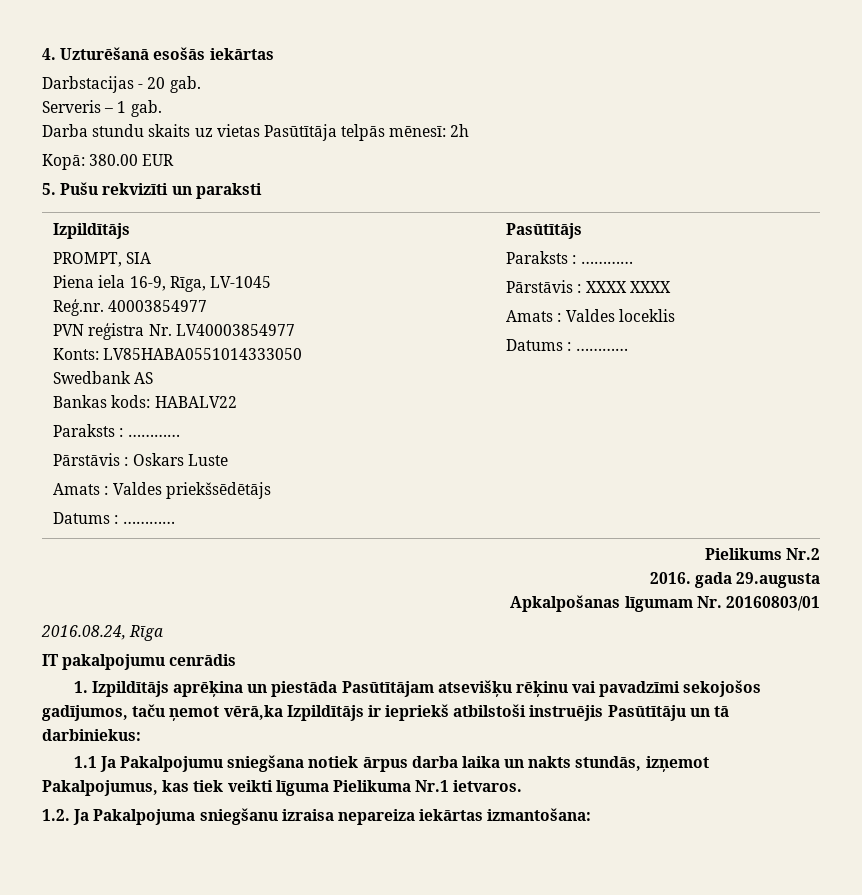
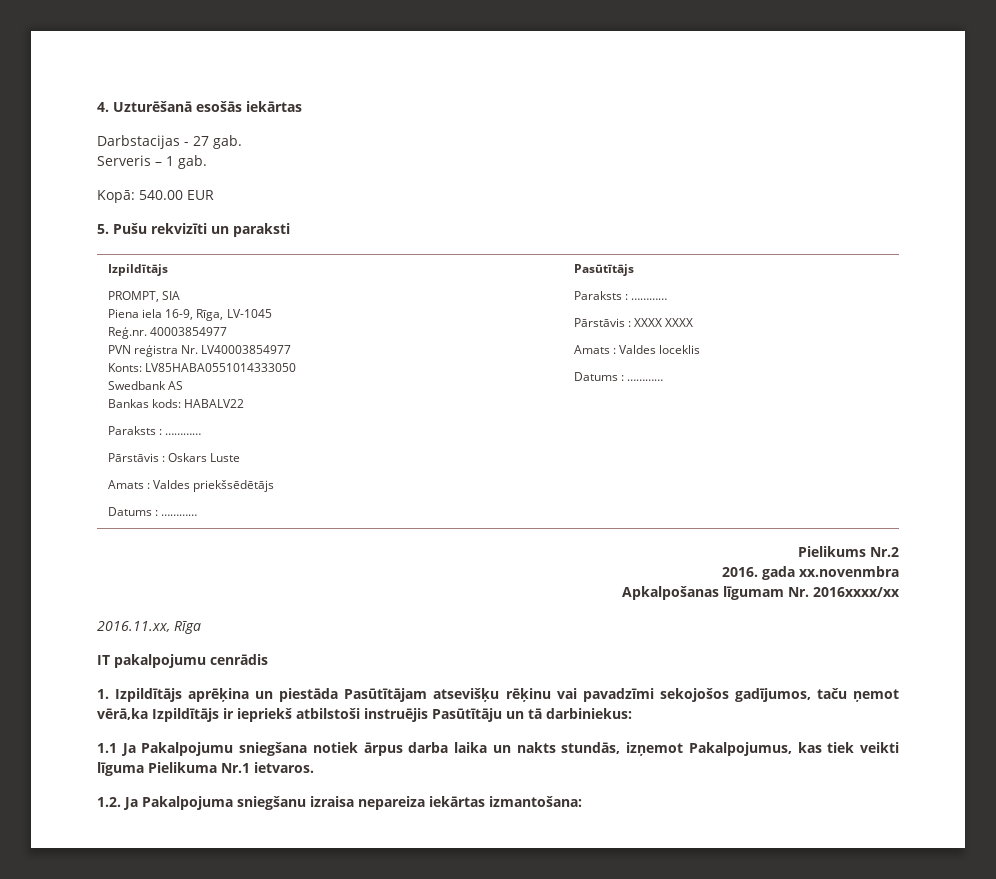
[147,77,166,89] 20 -> [193,136,209,146] 27
[42,124,470,141] // Darba stundu skaits uz vietas Pasūtītāja telpās mēnesī: 2h -> (207, 162) none
[89,154,139,166] 380.00 -> [139,190,183,200] 540.00
[735,572,820,588] 29.augusta -> [799,566,899,577] xx.novenmbra
[725,596,820,611] [41,625,126,640] 20160803/01 // 2016.08.24, -> [813,587,900,597] [97,621,170,632] 2016xxxx/xx // 2016.11.xx,

